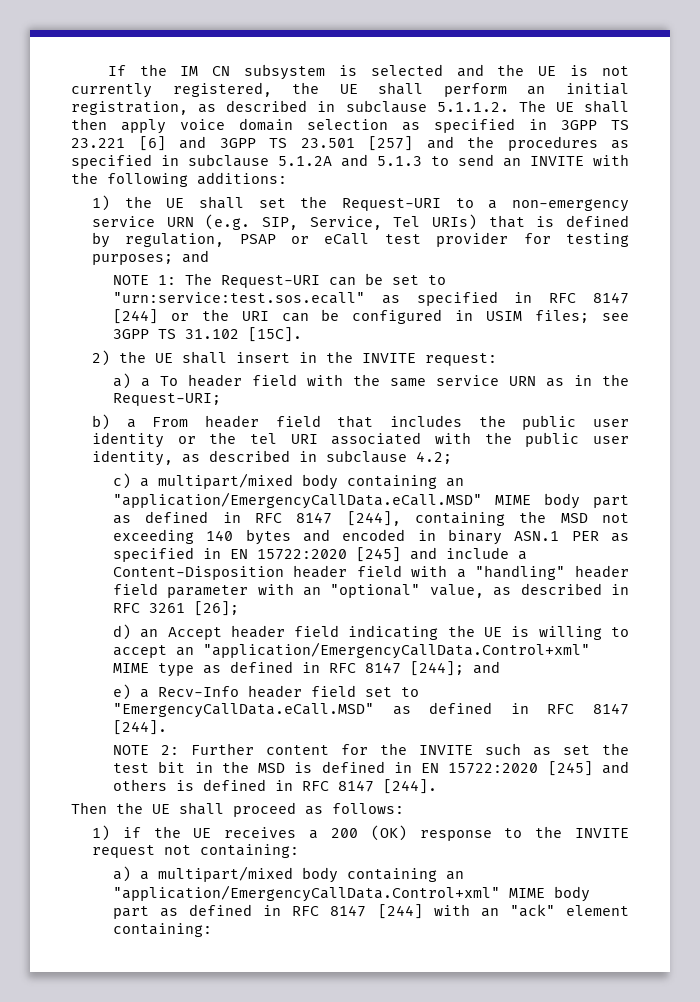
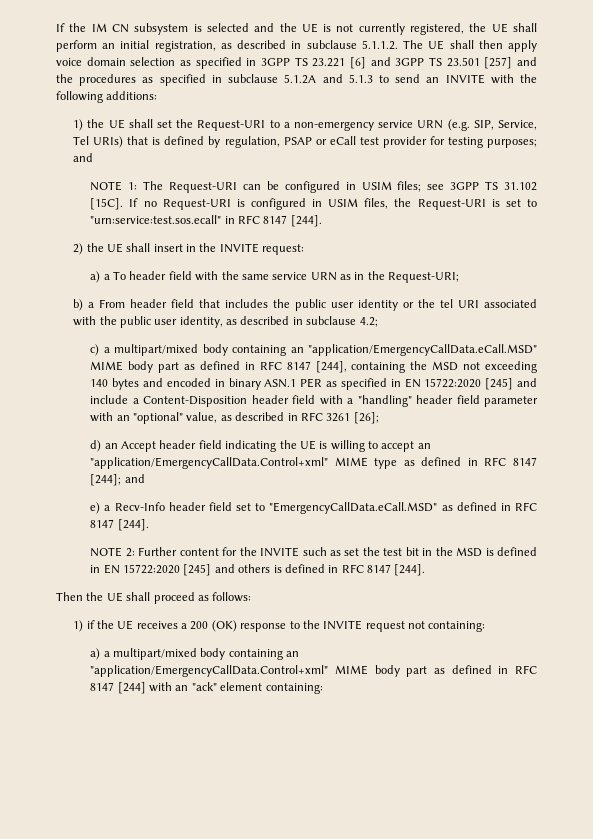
[391,275,446,285] [112,291,629,306] [112,309,340,324] set to "urn:service:test.sos.ecall" as specified in RFC 8147 [244] or the URI can be -> (279, 185) none
(302, 334) none -> [129,198,537,210] [90,215,322,227] If no Request-URI is configured in USIM files, the Request-URI is set to "urn:service:test.sos.ecall" in RFC 8147 [244].

